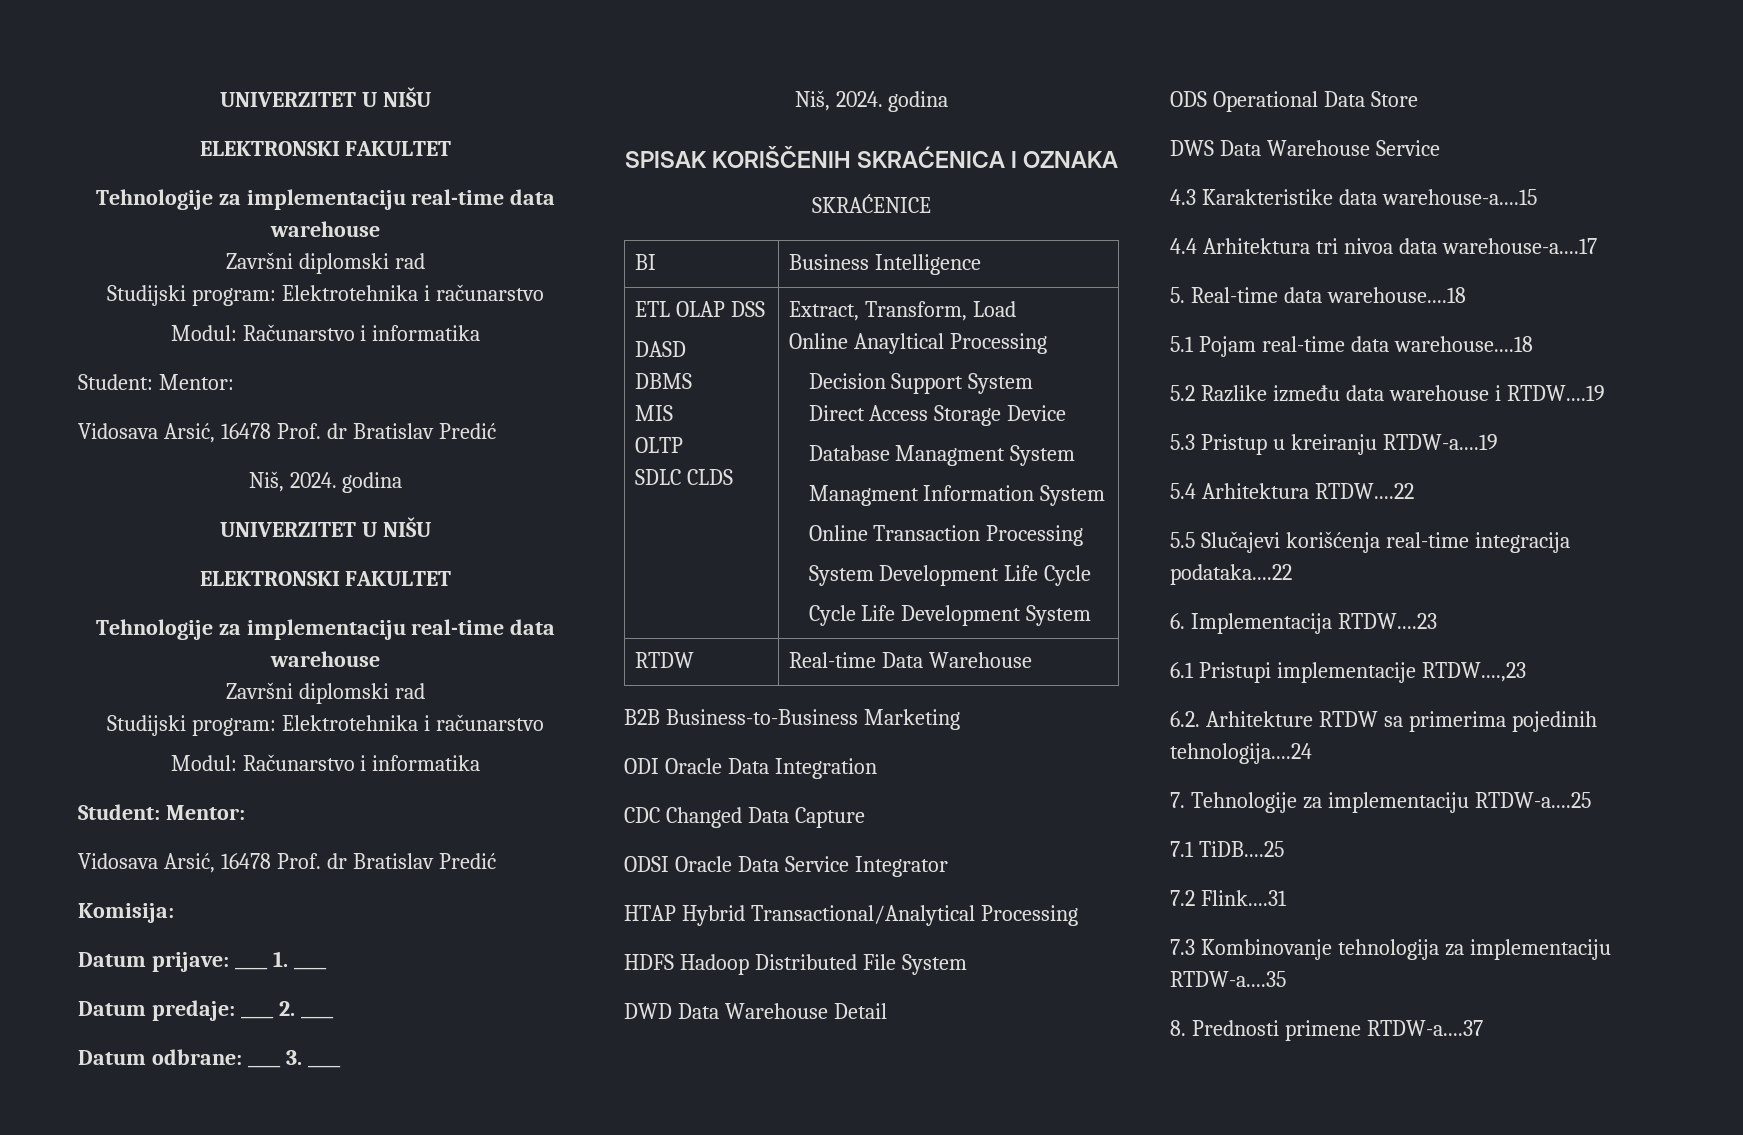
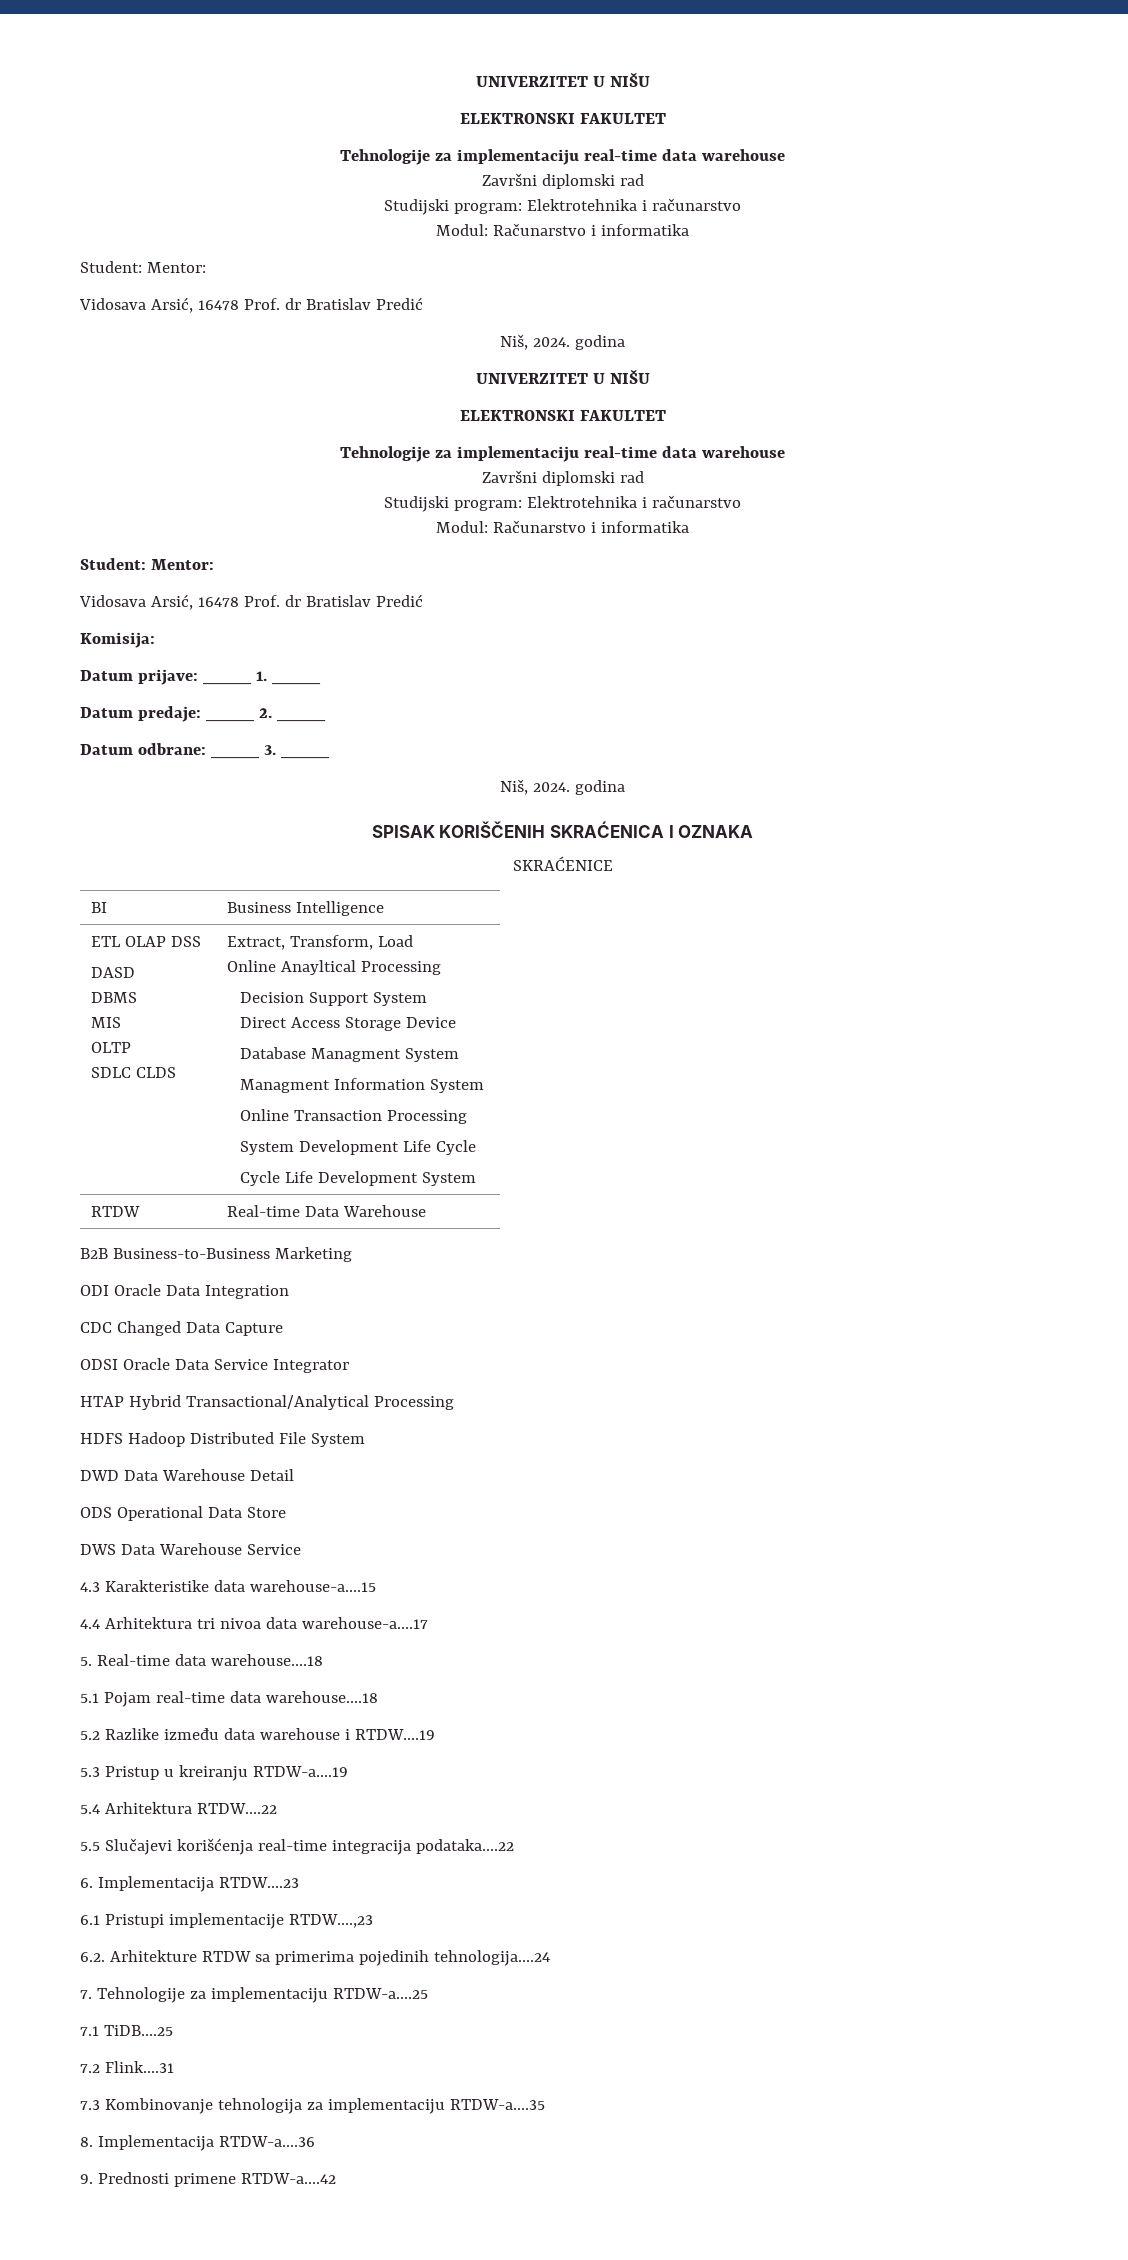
(1186, 1028) none -> [97,2135,315,2151] [80,2174,93,2184] Implementacija RTDW-a....36 // 9.
[1366,1020,1483,1036] RTDW-a....37 -> [240,2173,336,2184] RTDW-a....42

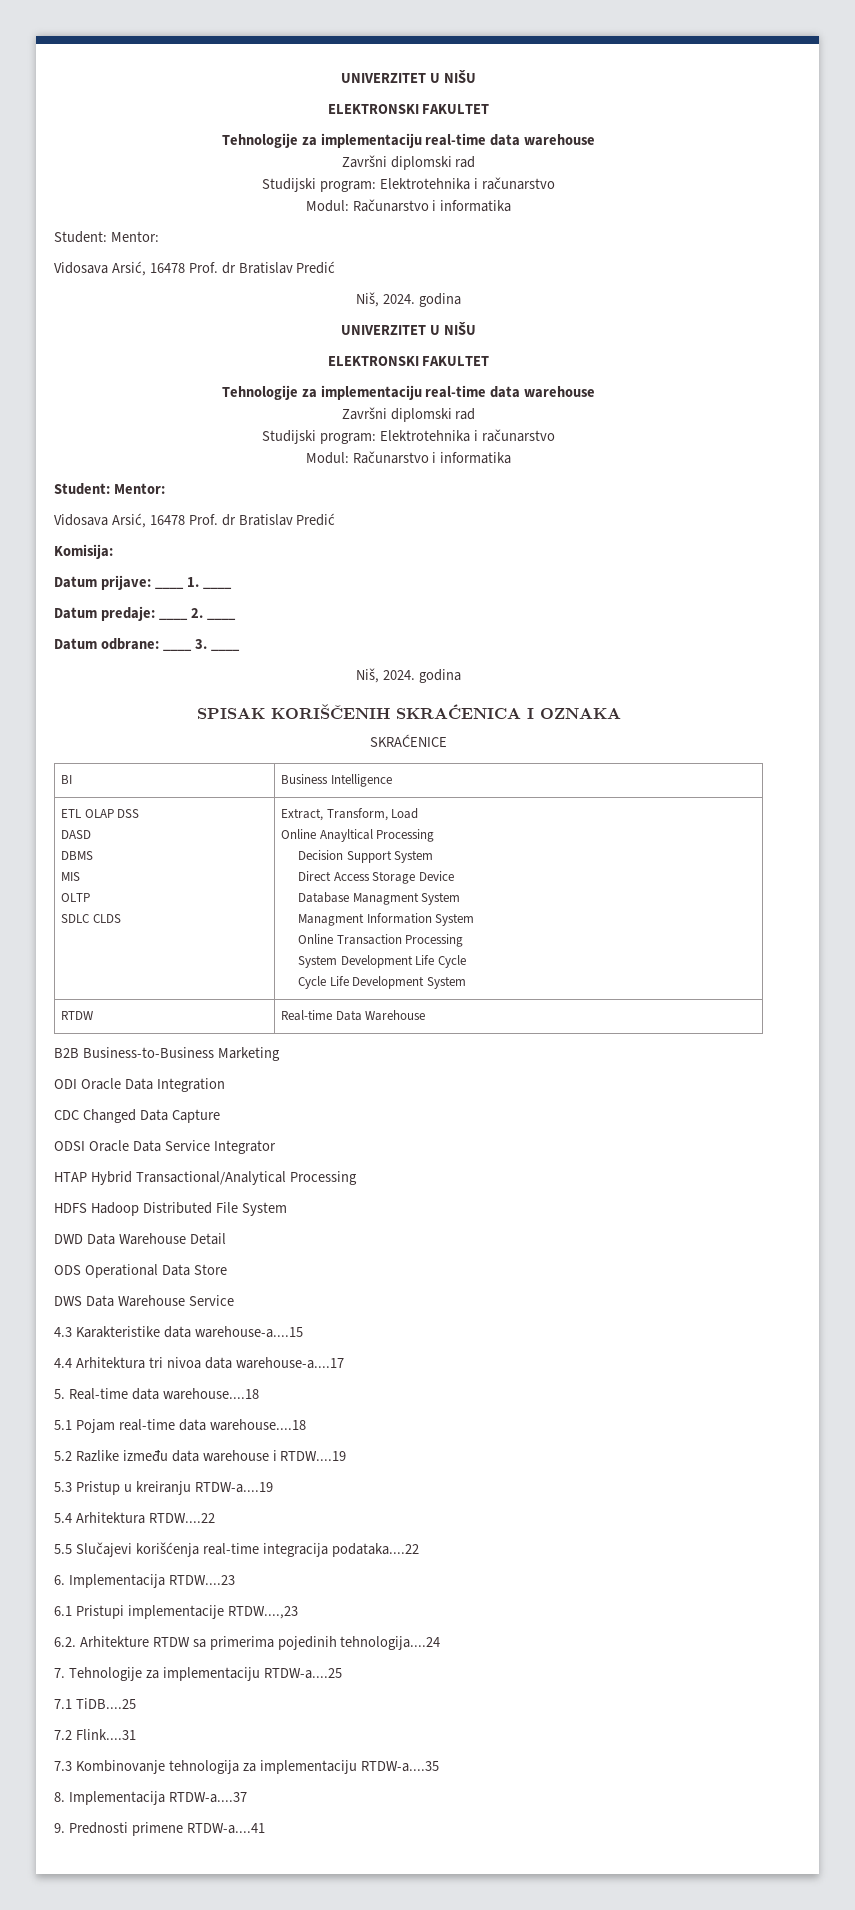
[218,2136,315,2147] RTDW-a....36 -> [168,1792,247,1803] RTDW-a....37
[240,2173,336,2184] RTDW-a....42 -> [186,1823,265,1834] RTDW-a....41

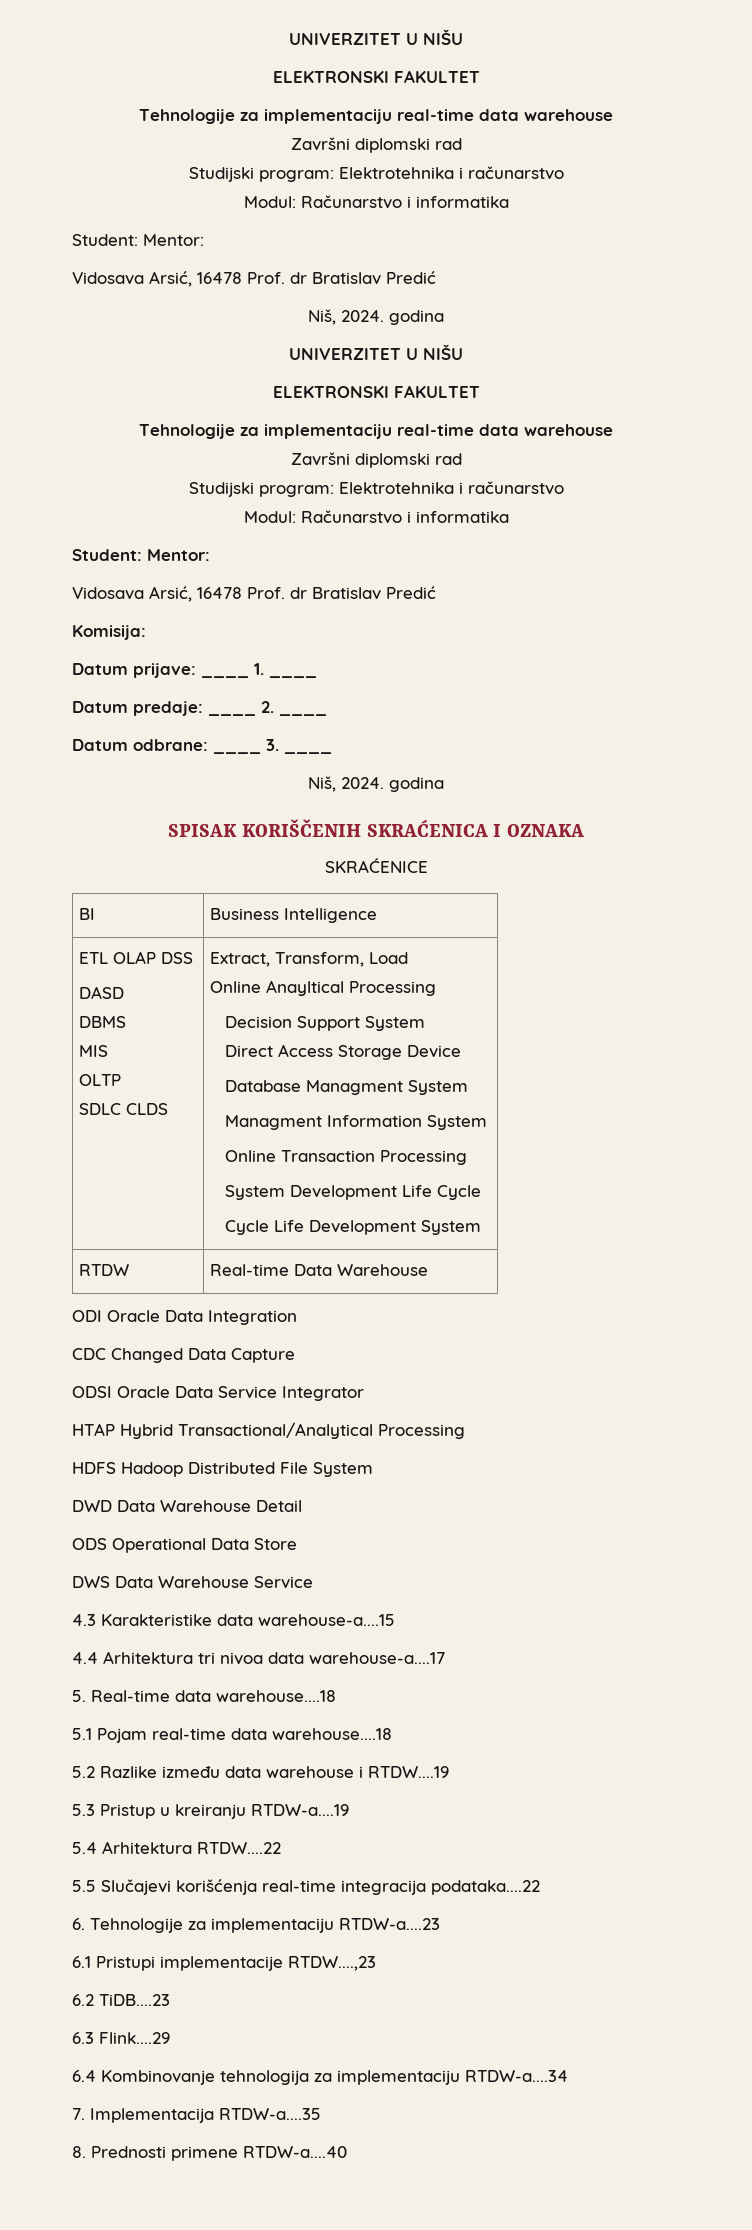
[54,1047,280,1061] // B2B Business-to-Business Marketing -> (429, 1270) none
[68,1574,235,1588] Implementacija RTDW....23 -> [90,1918,440,1933] Tehnologije za implementaciju RTDW-a....23
[54,1636,441,1650] [54,1667,342,1681] [54,1698,136,1709] [54,1729,136,1740] [54,1761,72,1771] 6.2. Arhitekture RTDW sa primerima pojedinih tehnologija....24 // 7. Tehnologije za implementaciju RTDW-a....25 // 7.1 TiDB....25 // 7.2 Flink....31 // 7.3 -> [72,1994,170,2006] [72,2032,170,2044] [72,2070,96,2082] 6.2 TiDB....23 // 6.3 Flink....29 // 6.4
(357, 1767) none -> [465,2070,568,2082] [72,2108,214,2123] RTDW-a....34 // 7. Implementacija
[68,1791,247,1805] [54,1823,65,1833] Implementacija RTDW-a....37 // 9. -> (86, 2152) none
[186,1823,265,1834] RTDW-a....41 -> [243,2146,347,2158] RTDW-a....40

